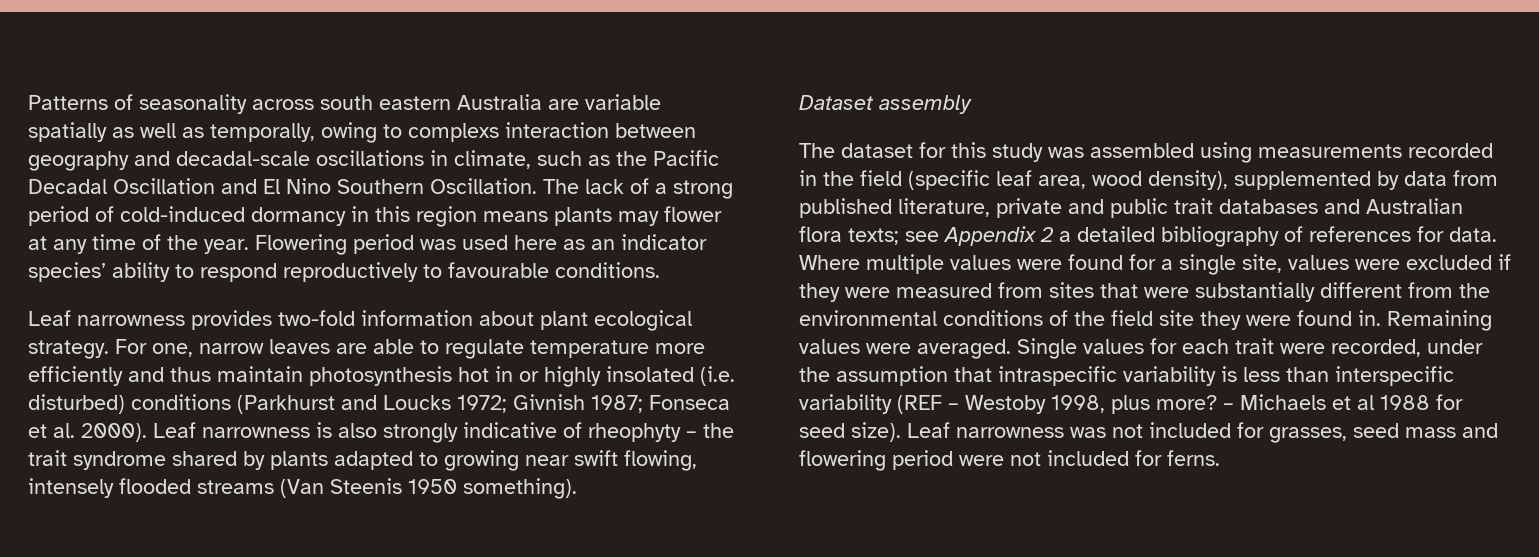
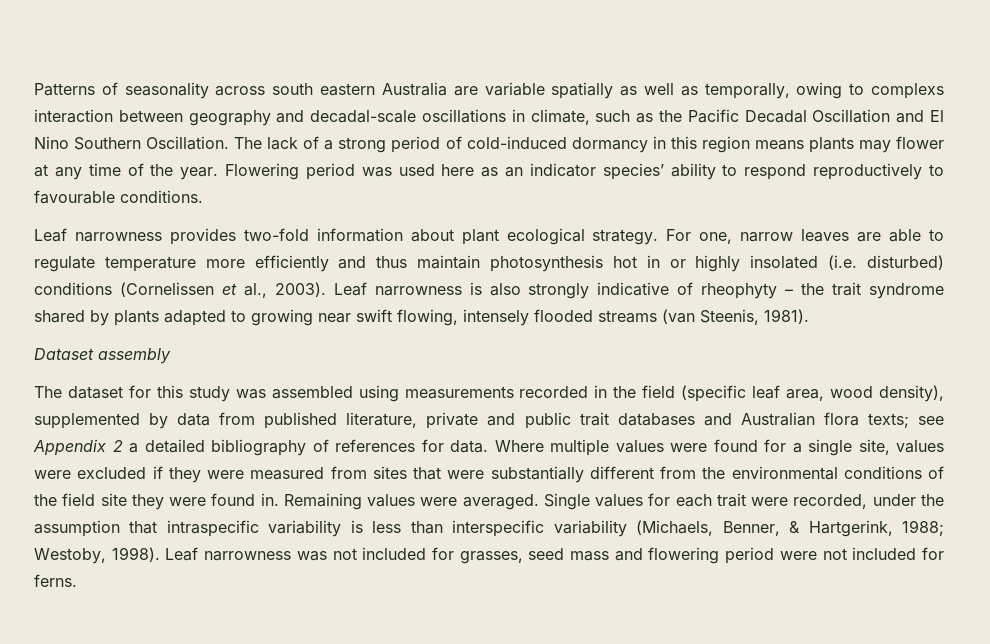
[237,394,730,414] [28,423,147,442] (Parkhurst and Loucks 1972; Givnish 1987; Fonseca et al. 2000). -> [119,282,326,298] (Cornelissen et al., 2003).
[280,478,577,499] (Van Steenis 1950 something). -> [662,309,809,325] (van Steenis, 1981).
[897,394,1463,414] [799,422,901,442] (REF – Westoby 1998, plus more? – Michaels et al 1988 for seed size). -> [636,520,944,537] [34,547,160,564] (Michaels, Benner, & Hartgerink, 1988; Westoby, 1998).

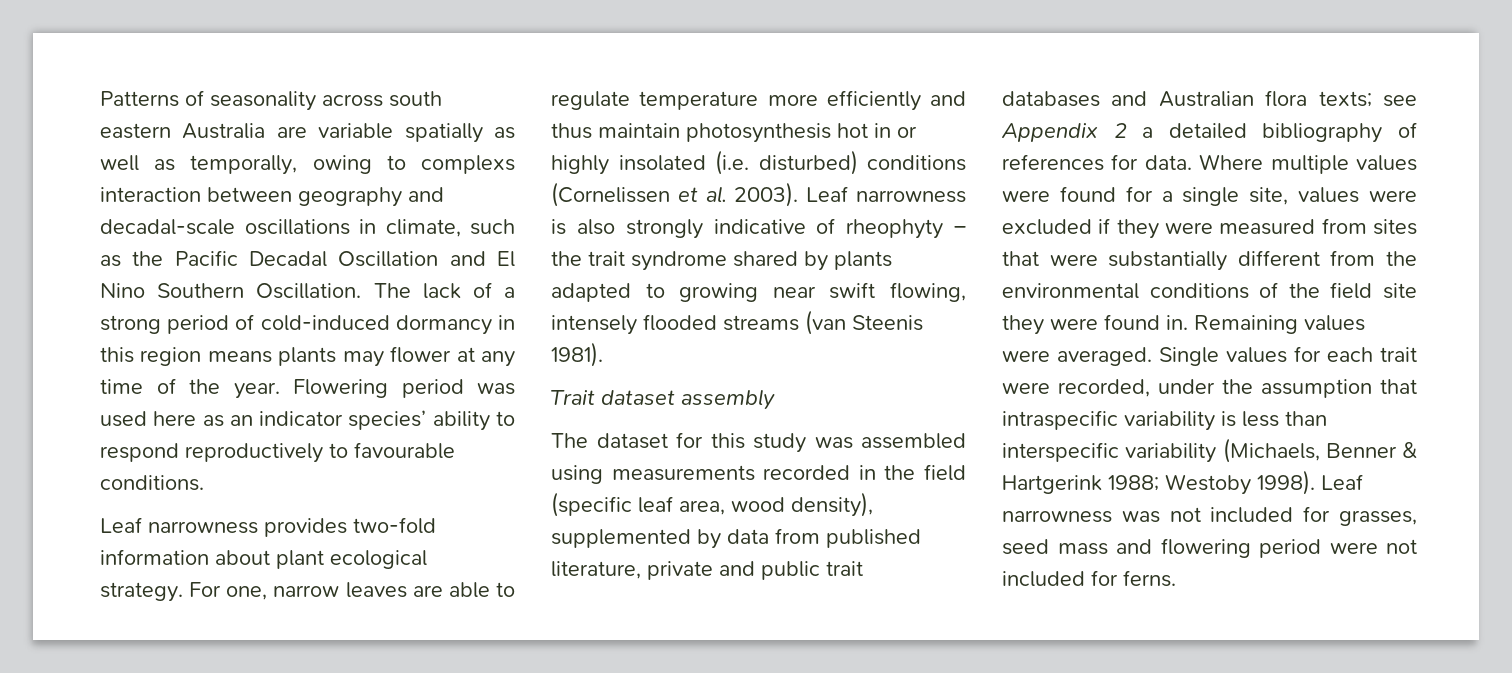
[243,283,267,298] al., -> [705,186,727,203] al.
[700,309,759,325] Steenis, -> [852,315,923,331] Steenis
[34,348,94,360] Dataset -> [551,390,675,405] Trait dataset
[722,520,944,537] [34,548,106,564] Benner, & Hartgerink, 1988; Westoby, -> [1325,442,1417,458] [1002,474,1251,495] Benner & Hartgerink 1988; Westoby

